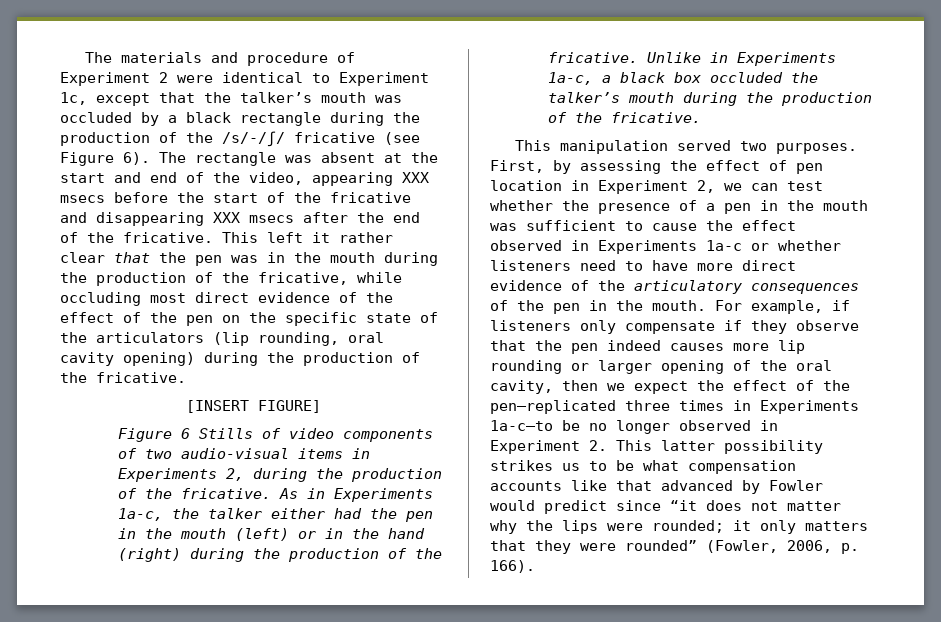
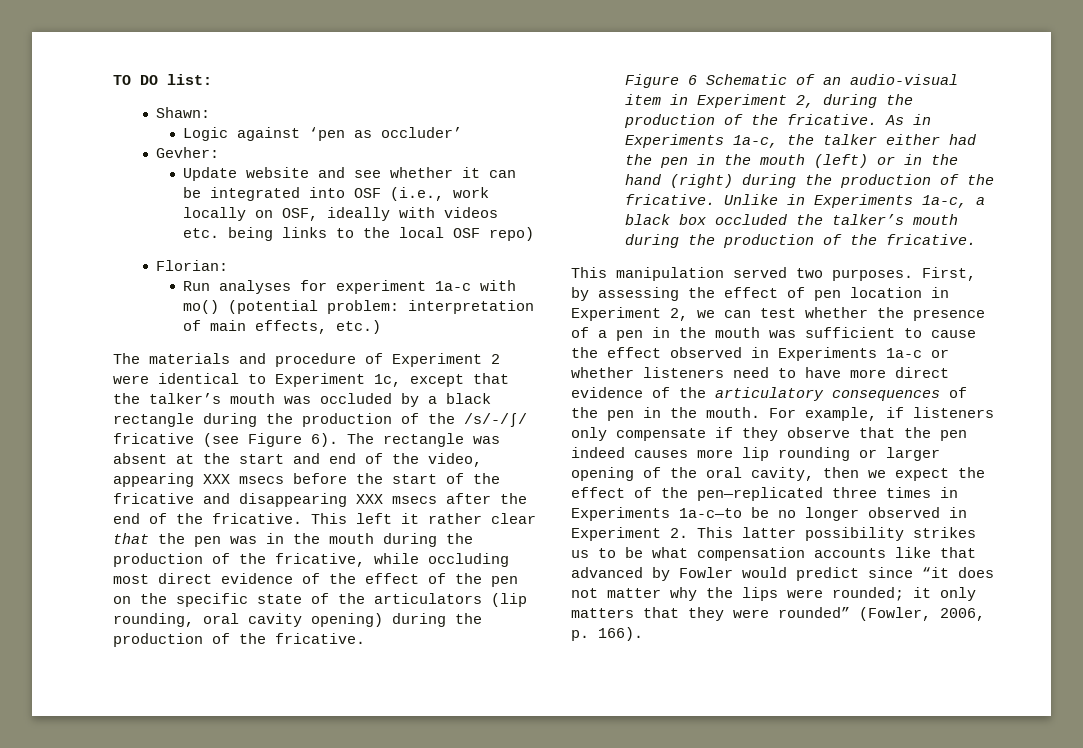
(84, 57) none -> [113,74,212,85] [156,107,211,118] [183,127,463,141] [156,147,220,158] [183,167,517,181] [183,187,490,201] [183,207,499,221] [183,227,535,241] [156,260,229,271] [183,280,517,294] [183,300,535,314] [183,320,382,334] TO DO list: // Shawn: // Logic against ‘pen as occluder’ // Gevher: // Update website and see whether it can be integrated into OSF (i.e., work locally on OSF, ideally with videos etc. being links to the local OSF repo) // Florian: // Run analyses for experiment 1a-c with mo() (potential problem: interpretation of main effects, etc.) //
[185,400,321,413] // [INSERT FIGURE] -> (365, 638) none
[198,428,433,442] [117,448,370,459] [117,468,217,482] Stills of video components of two audio-visual items in Experiments -> [705,74,958,85] [624,94,787,108] Schematic of an audio-visual item in Experiment

